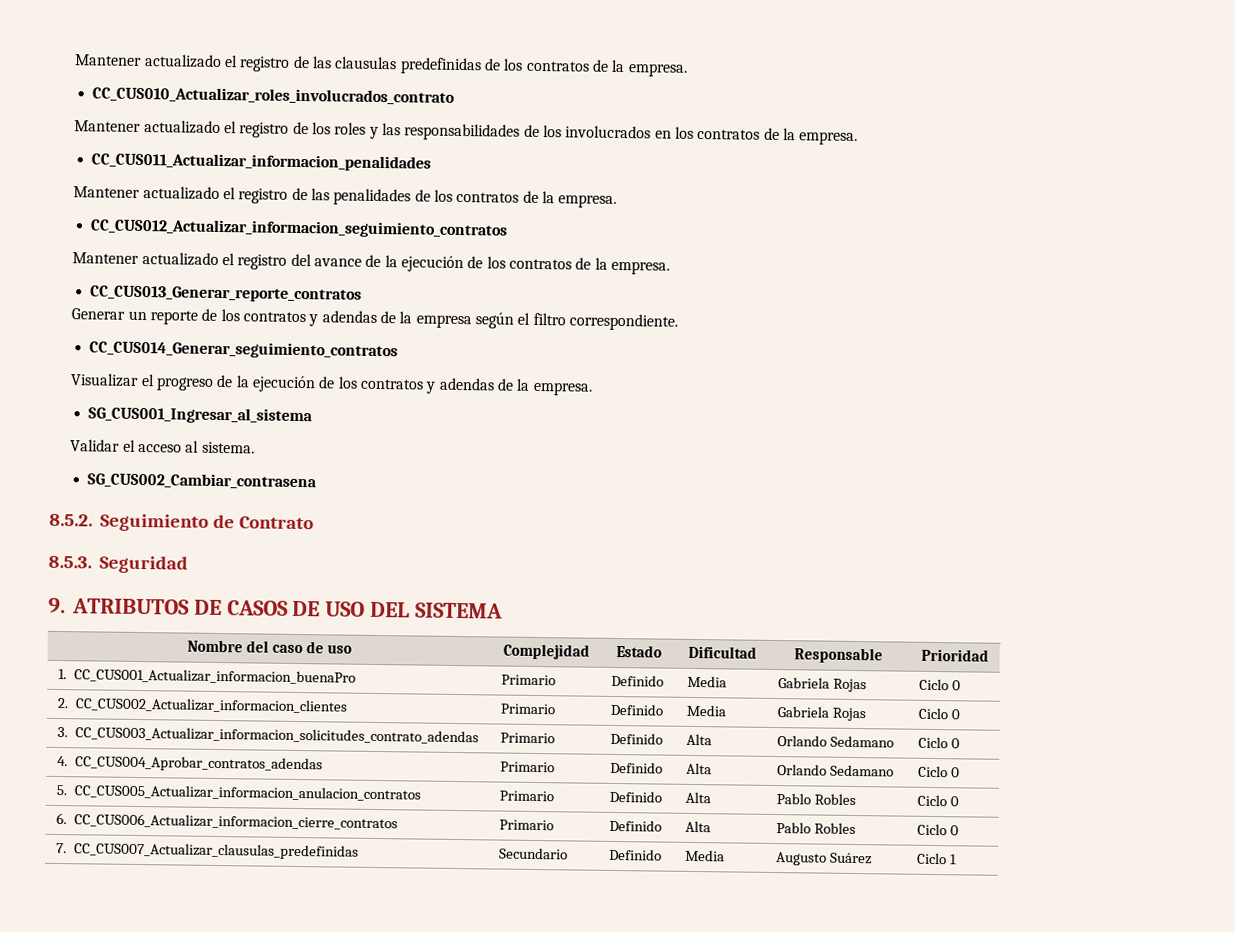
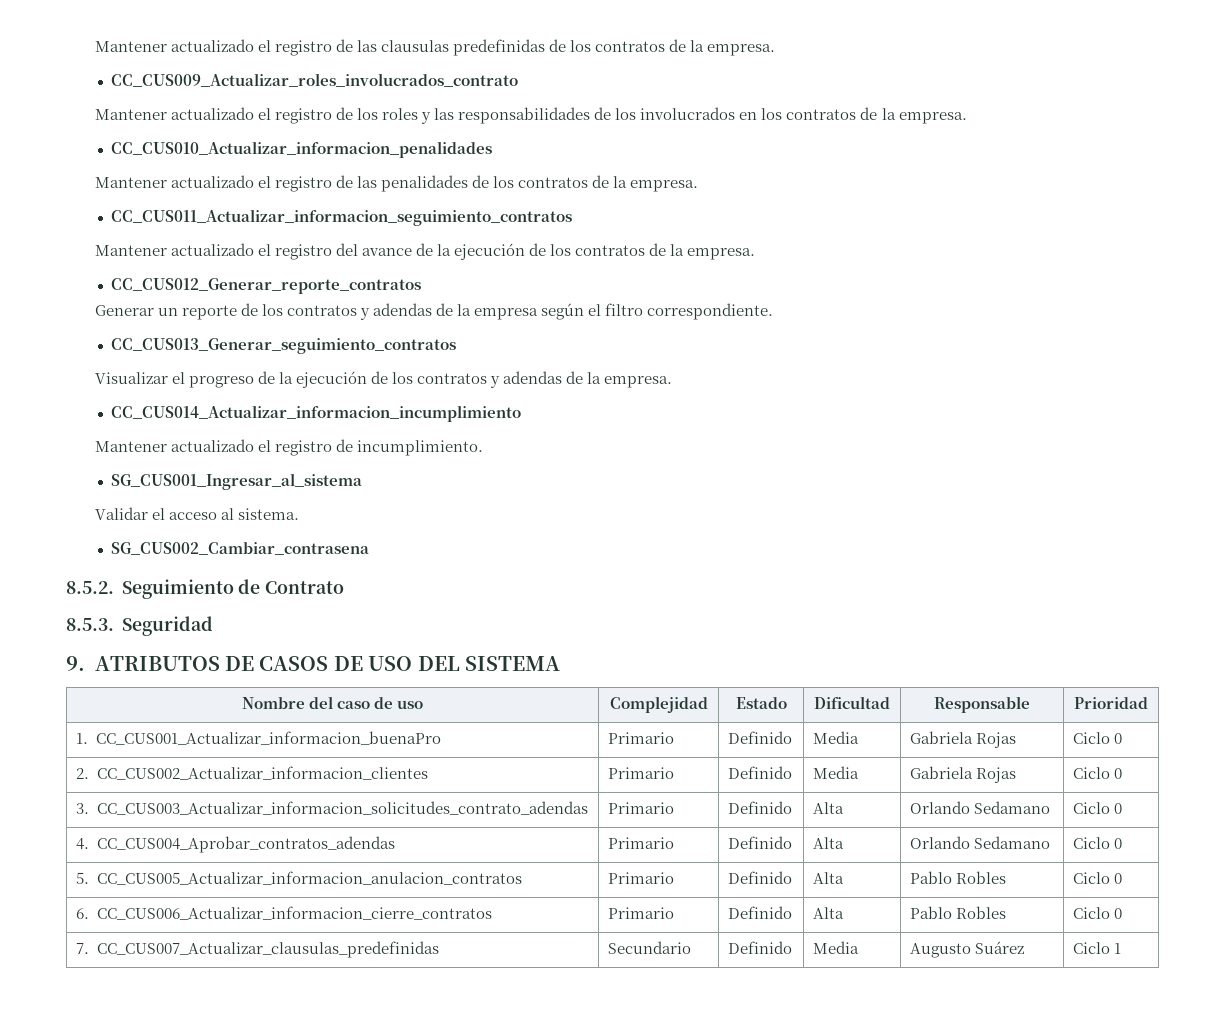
[92,86,456,105] CC_CUS010_Actualizar_roles_involucrados_contrato -> [111,73,519,87] CC_CUS009_Actualizar_roles_involucrados_contrato
[91,152,432,172] CC_CUS011_Actualizar_informacion_penalidades -> [111,141,493,158] CC_CUS010_Actualizar_informacion_penalidades
[90,218,509,239] CC_CUS012_Actualizar_informacion_seguimiento_contratos -> [111,209,573,226] CC_CUS011_Actualizar_informacion_seguimiento_contratos
[90,285,363,303] CC_CUS013_Generar_reporte_contratos -> [111,278,422,294] CC_CUS012_Generar_reporte_contratos
[89,340,399,360] CC_CUS014_Generar_seguimiento_contratos -> [111,338,457,354] CC_CUS013_Generar_seguimiento_contratos
(593, 388) none -> [111,405,522,422] [94,439,483,456] // CC_CUS014_Actualizar_informacion_incumplimiento // Mantener actualizado el registro de incumplimiento.

